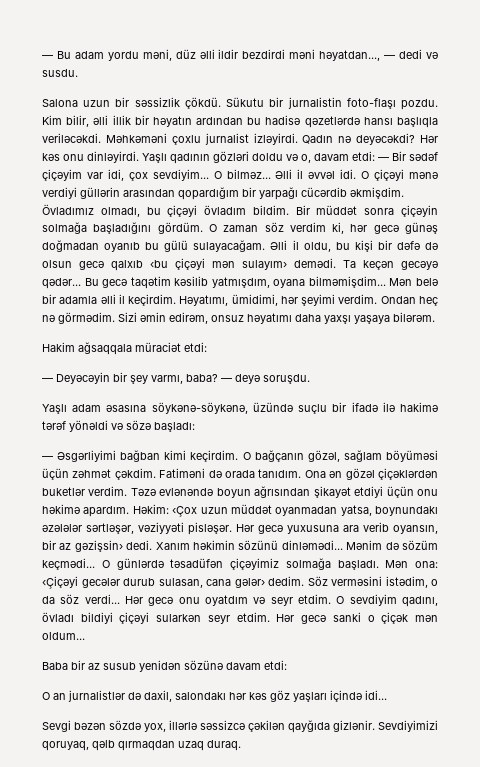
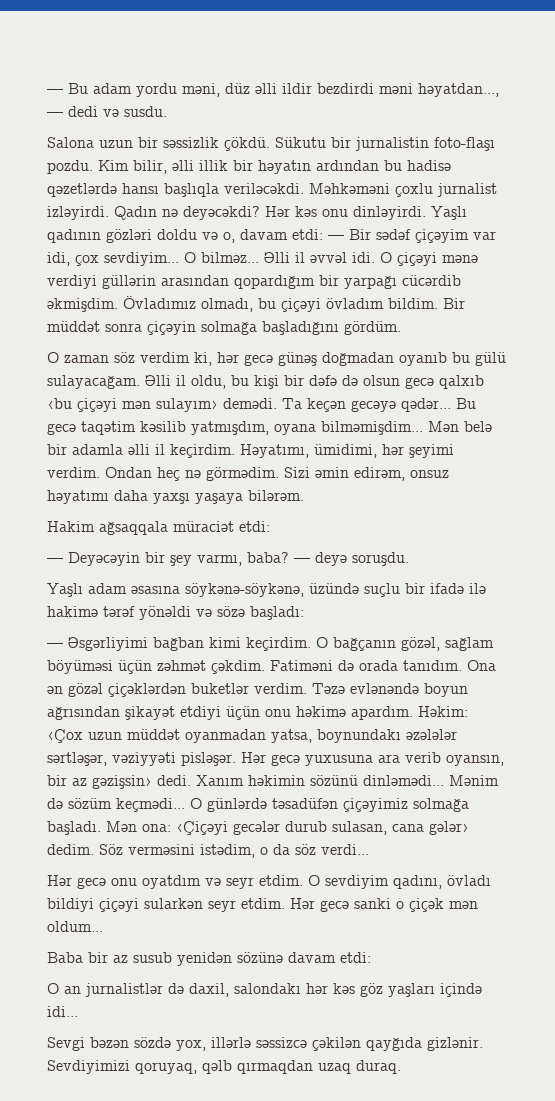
(203, 228) none -> (401, 328) //
(120, 599) none -> (369, 849) //

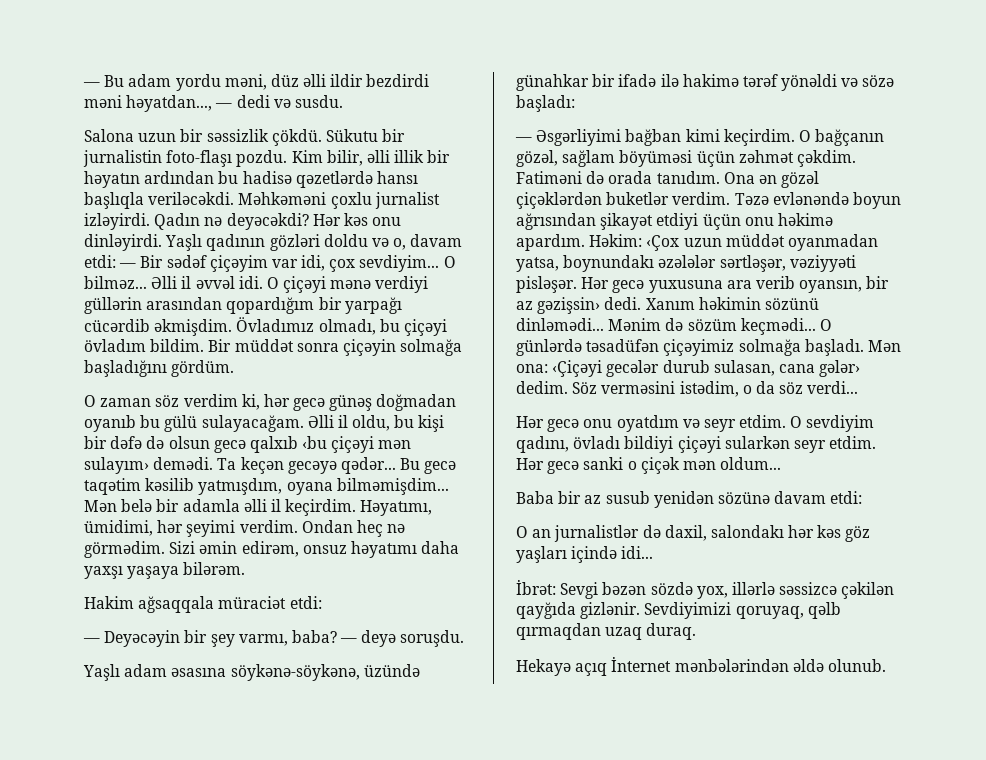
[364,583,400,597] suçlu -> [516,74,589,91] günahkar
(78, 1011) none -> [516,579,556,595] İbrət:
(401, 1067) none -> [516,656,886,676] // Hekayə açıq İnternet mənbələrindən əldə olunub.

